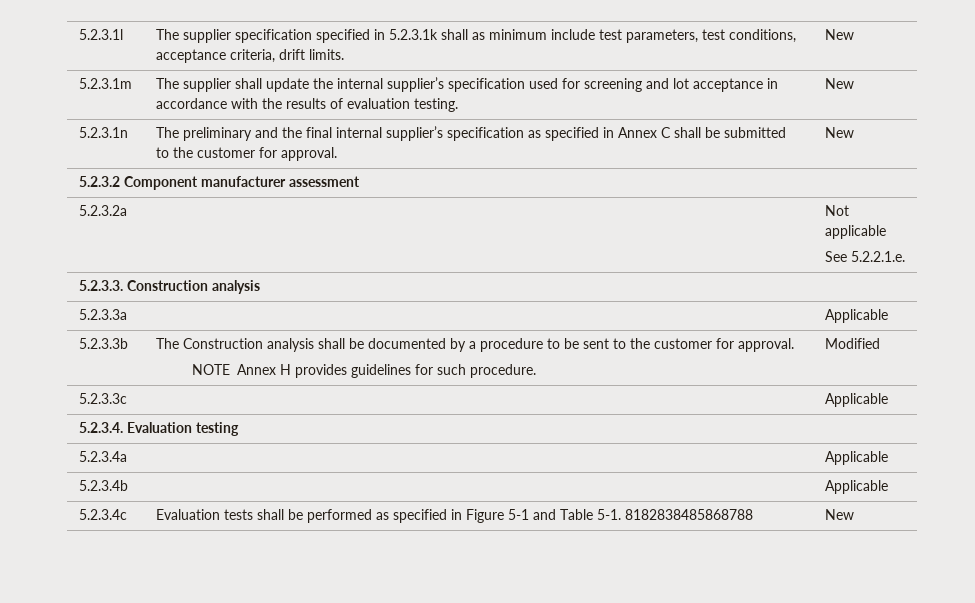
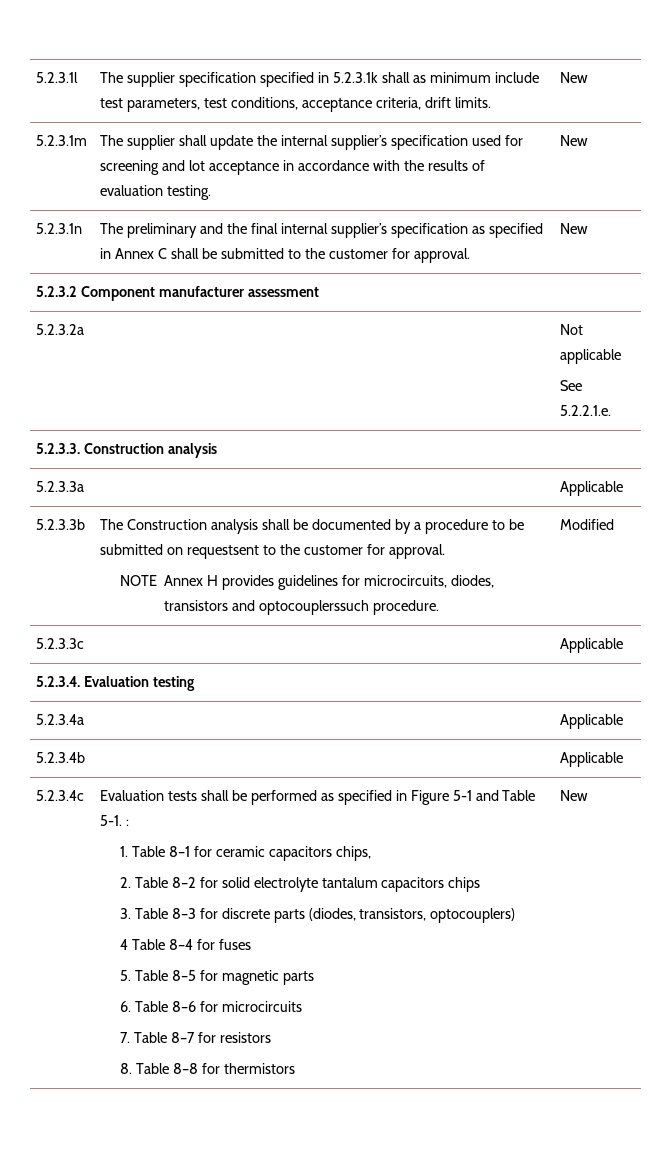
[582,338,609,349] sent -> [100,544,260,559] submitted on requestsent
[436,364,466,375] such -> [363,575,494,588] [164,600,370,615] microcircuits, diodes, transistors and optocouplerssuch
[624,509,753,520] 8182838485868788 -> [126,819,130,826] [120,846,371,861] [120,877,481,892] [120,908,516,923] [120,939,251,950] [120,970,314,985] [120,1001,302,1012] [120,1032,271,1043] [120,1063,295,1074] : // 1. Table 8–1 for ceramic capacitors chips, // 2. Table 8–2 for solid electrolyte tantalum capacitors chips // 3. Table 8–3 for discrete parts (diodes, transistors, optocouplers) // 4 Table 8–4 for fuses // 5. Table 8–5 for magnetic parts // 6. Table 8–6 for microcircuits // 7. Table 8–7 for resistors // 8. Table 8–8 for thermistors

